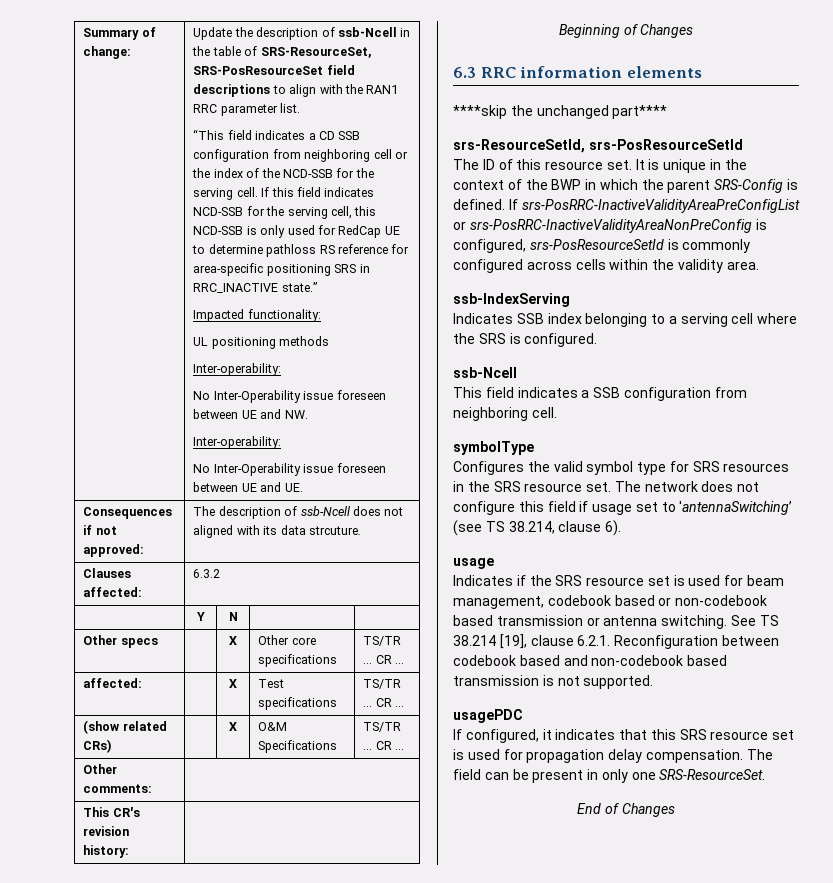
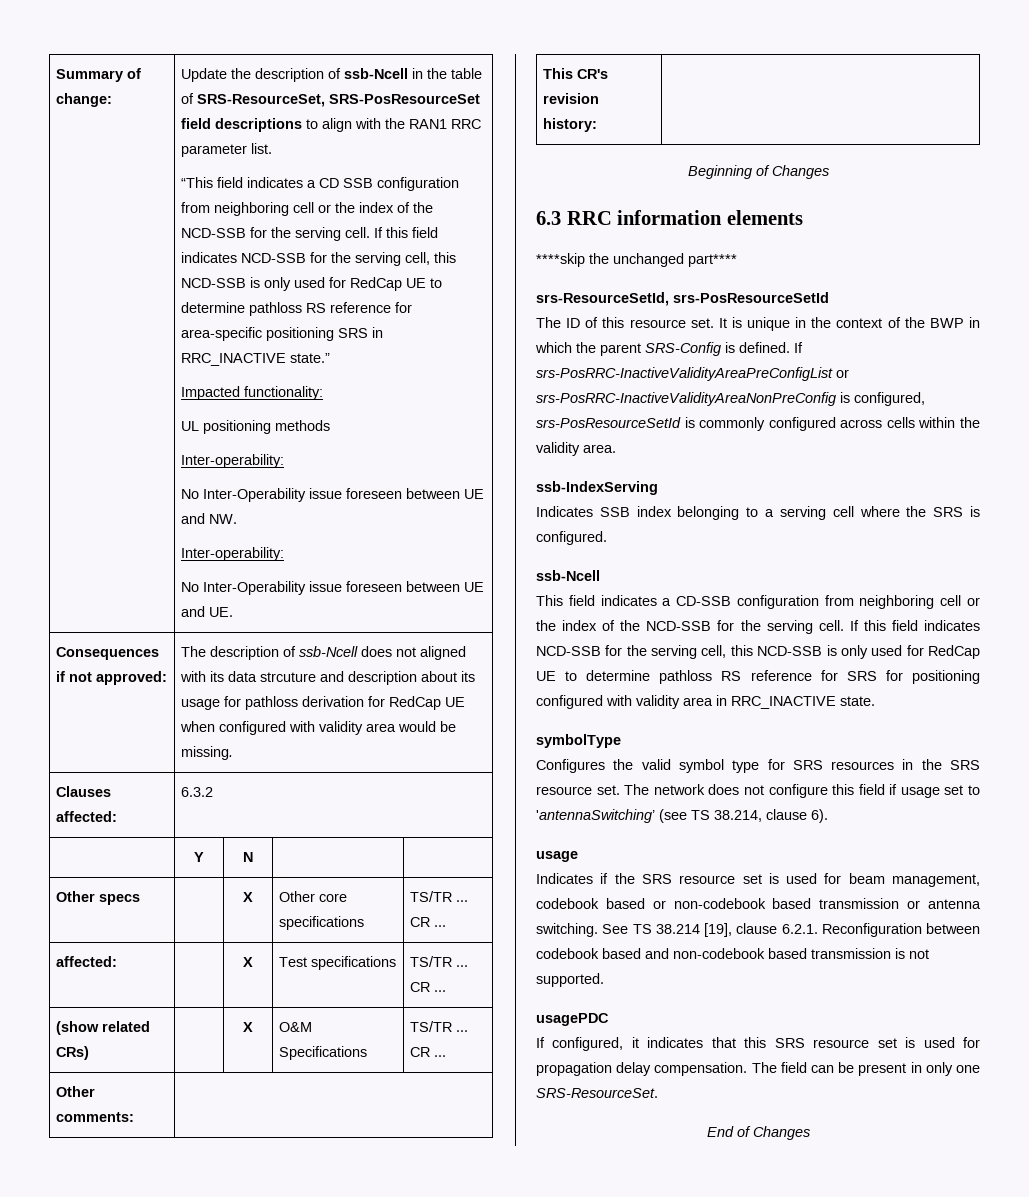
[308,526,361,535] strcuture. -> [260,671,476,685] [181,696,466,710] [180,721,457,735] [181,746,234,760] strcuture and description about its usage for pathloss derivation for RedCap UE when configured with validity area would be missing.
[593,387,747,401] [453,407,557,421] SSB configuration from neighboring cell. -> [676,595,980,609] [536,620,980,634] [536,645,980,659] [536,670,980,684] [536,695,875,709] CD-SSB configuration from neighboring cell or the index of the NCD-SSB for the serving cell. If this field indicates NCD-SSB for the serving cell, this NCD-SSB is only used for RedCap UE to determine pathloss RS reference for SRS for positioning configured with validity area in RRC_INACTIVE state.

